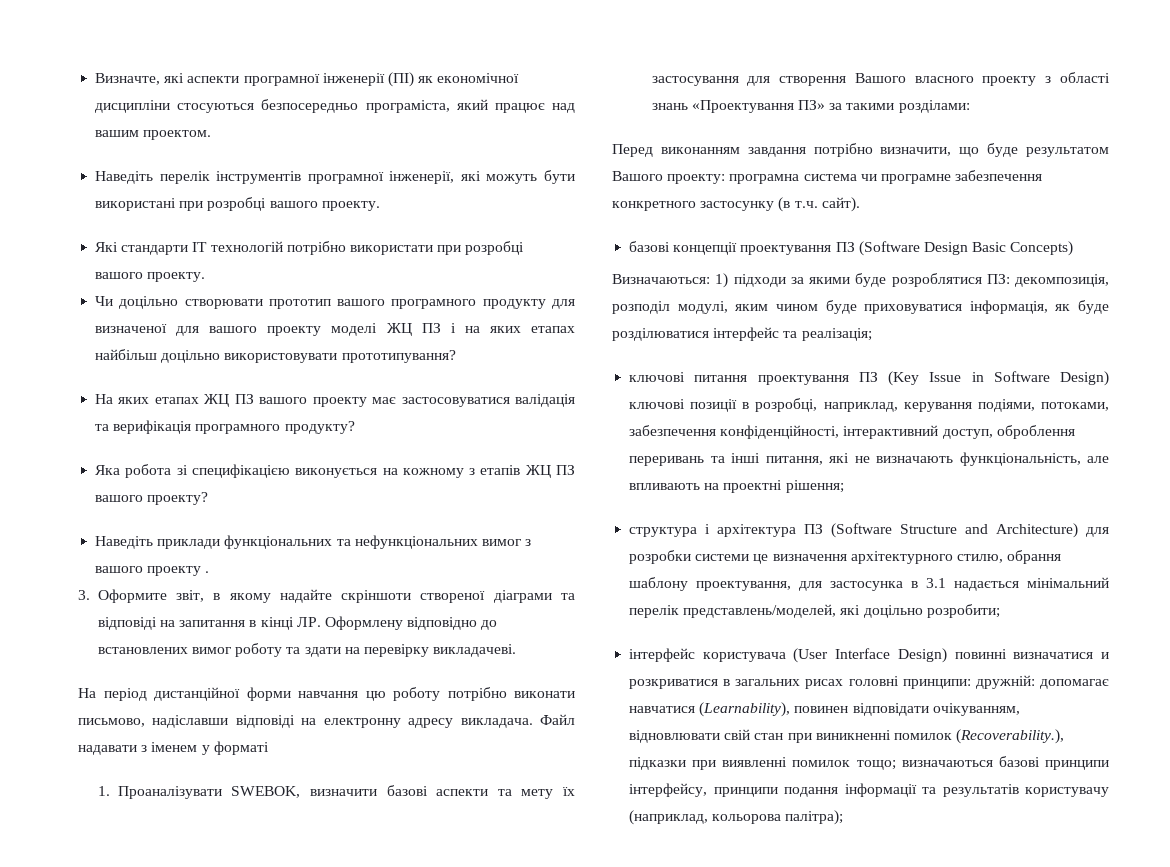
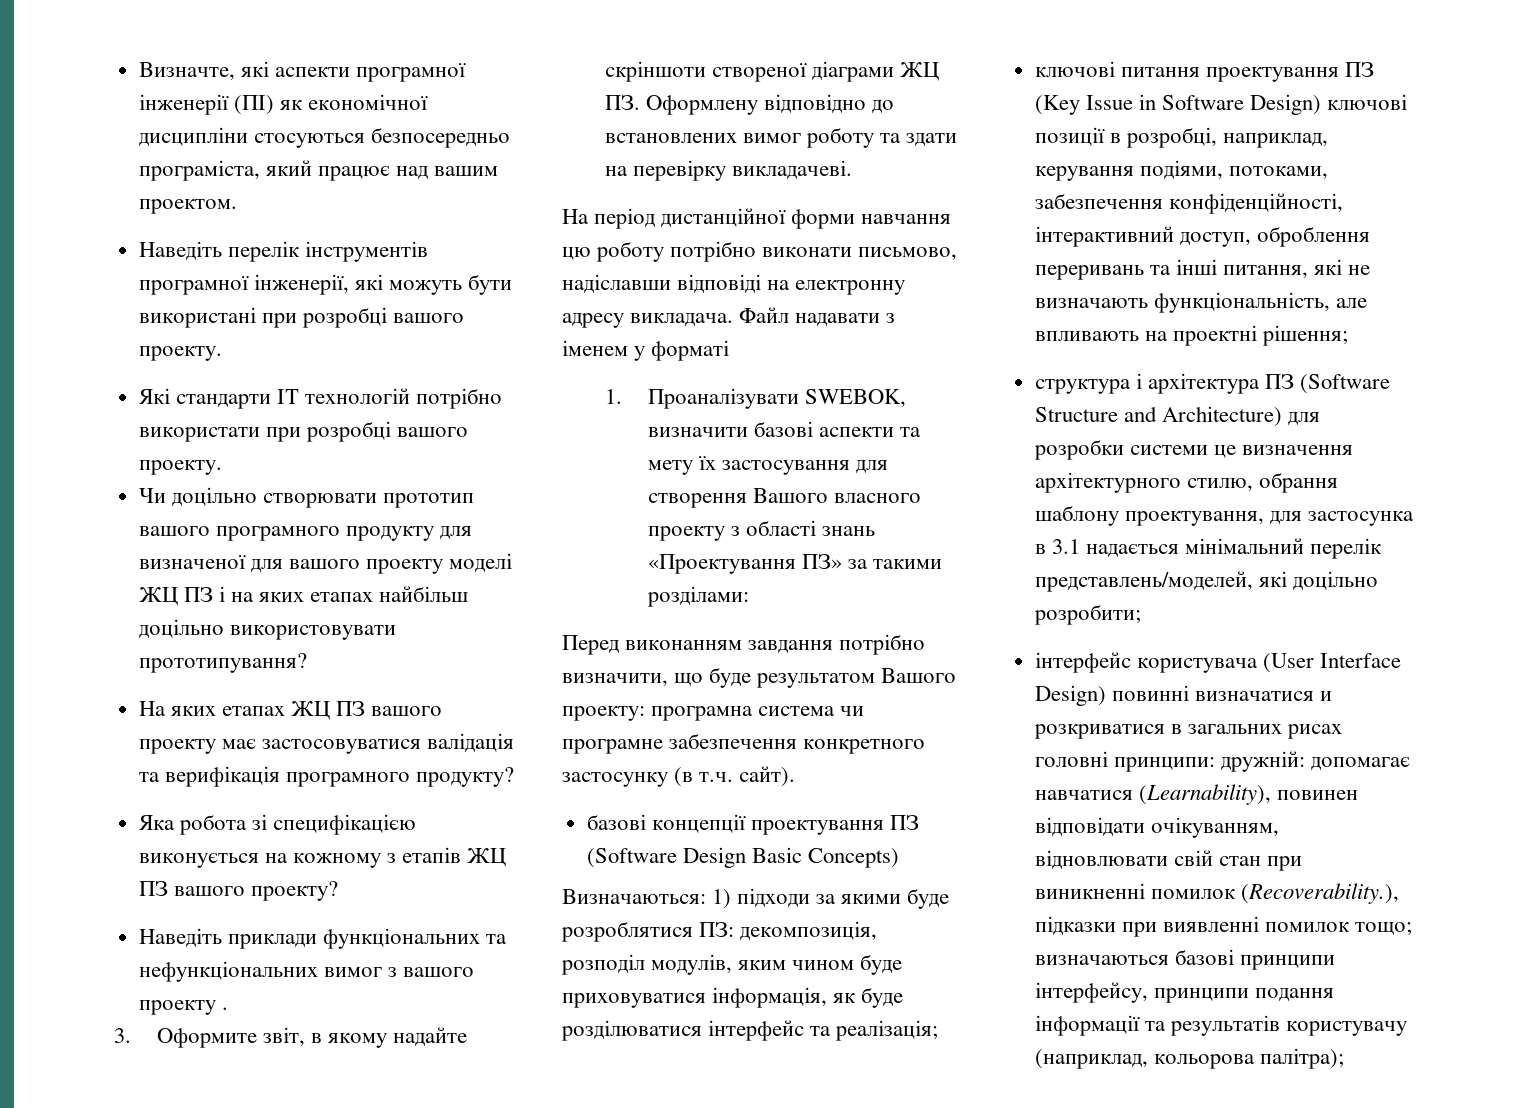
[561,593,575,600] [97,617,321,630] та відповіді на запитання в кінці ЛР. -> [900,62,940,81] [604,95,640,110] ЖЦ ПЗ.
[677,301,728,314] модулі, -> [651,954,733,975] модулів,

